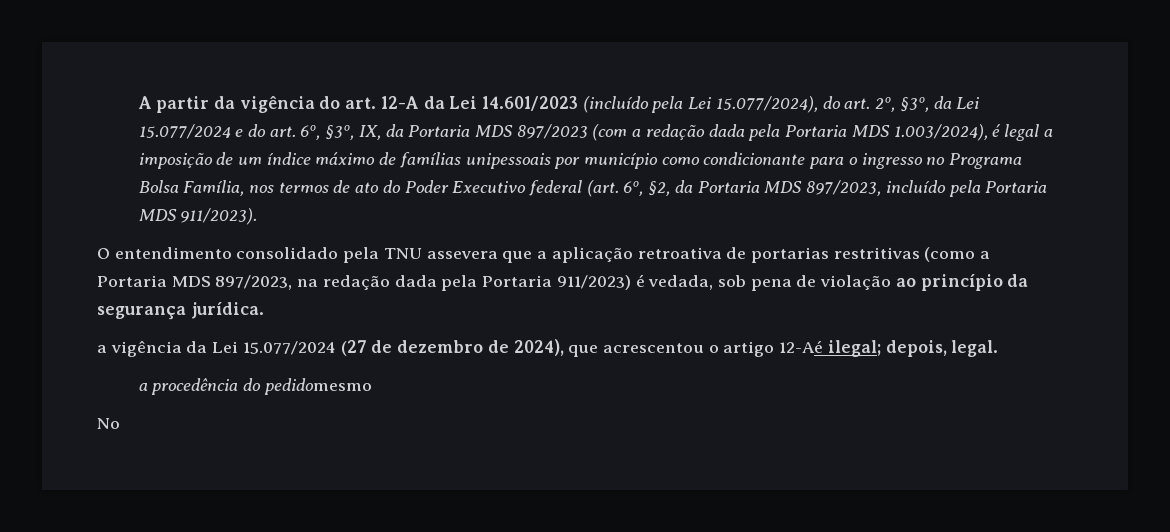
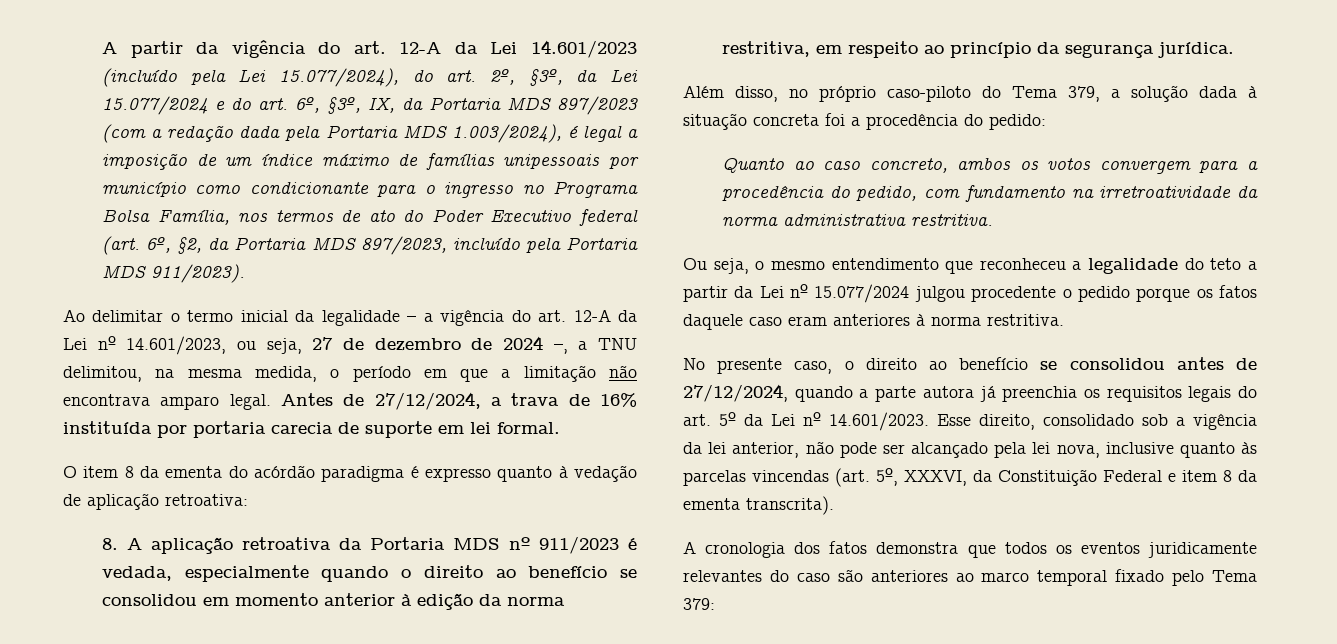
[97,247,991,263] [97,274,892,291] O entendimento consolidado pela TNU assevera que a aplicação retroativa de portarias restritivas (como a Portaria MDS 897/2023, na redação dada pela Portaria 911/2023) é vedada, sob pena de violação -> [63,309,637,326] [63,336,637,355] [63,365,637,382] [63,392,637,410] [63,421,560,438] [63,465,637,482] [63,493,248,510] [102,536,638,554] [102,565,637,582] [102,593,566,610] [722,41,919,58] Ao delimitar o termo inicial da legalidade – a vigência do art. 12-A da Lei nº 14.601/2023, ou seja, 27 de dezembro de 2024 –, a TNU delimitou, na mesma medida, o período em que a limitação não encontrava amparo legal. Antes de 27/12/2024, a trava de 16% instituída por portaria carecia de suporte em lei formal. // O item 8 da ementa do acórdão paradigma é expresso quanto à vedação de aplicação retroativa: // 8. A aplicação retroativa da Portaria MDS nº 911/2023 é vedada, especialmente quando o direito ao benefício se consolidou em momento anterior à edição da norma restritiva, em respeito
[97,339,999,357] [138,378,372,395] [97,418,120,429] a vigência da Lei 15.077/2024 (27 de dezembro de 2024), que acrescentou o artigo 12-Aé ilegal; depois, legal. // a procedência do pedidomesmo // No -> [683,85,1257,102] [683,113,1046,130] [722,157,1258,174] [722,185,1258,202] [722,214,994,226] [683,258,1257,274] [683,284,1257,303] [683,314,1064,330] [683,357,1257,374] [683,384,1257,402] [683,412,1257,431] [683,441,1257,458] [683,468,1257,487] [683,496,834,515] [683,541,1257,558] [683,569,1257,586] [683,598,715,610] Além disso, no próprio caso-piloto do Tema 379, a solução dada à situação concreta foi a procedência do pedido: // Quanto ao caso concreto, ambos os votos convergem para a procedência do pedido, com fundamento na irretroatividade da norma administrativa restritiva. // Ou seja, o mesmo entendimento que reconheceu a legalidade do teto a partir da Lei nº 15.077/2024 julgou procedente o pedido porque os fatos daquele caso eram anteriores à norma restritiva. // No presente caso, o direito ao benefício se consolidou antes de 27/12/2024, quando a parte autora já preenchia os requisitos legais do art. 5º da Lei nº 14.601/2023. Esse direito, consolidado sob a vigência da lei anterior, não pode ser alcançado pela lei nova, inclusive quanto às parcelas vincendas (art. 5º, XXXVI, da Constituição Federal e item 8 da ementa transcrita). // A cronologia dos fatos demonstra que todos os eventos juridicamente relevantes do caso são anteriores ao marco temporal fixado pelo Tema 379:

